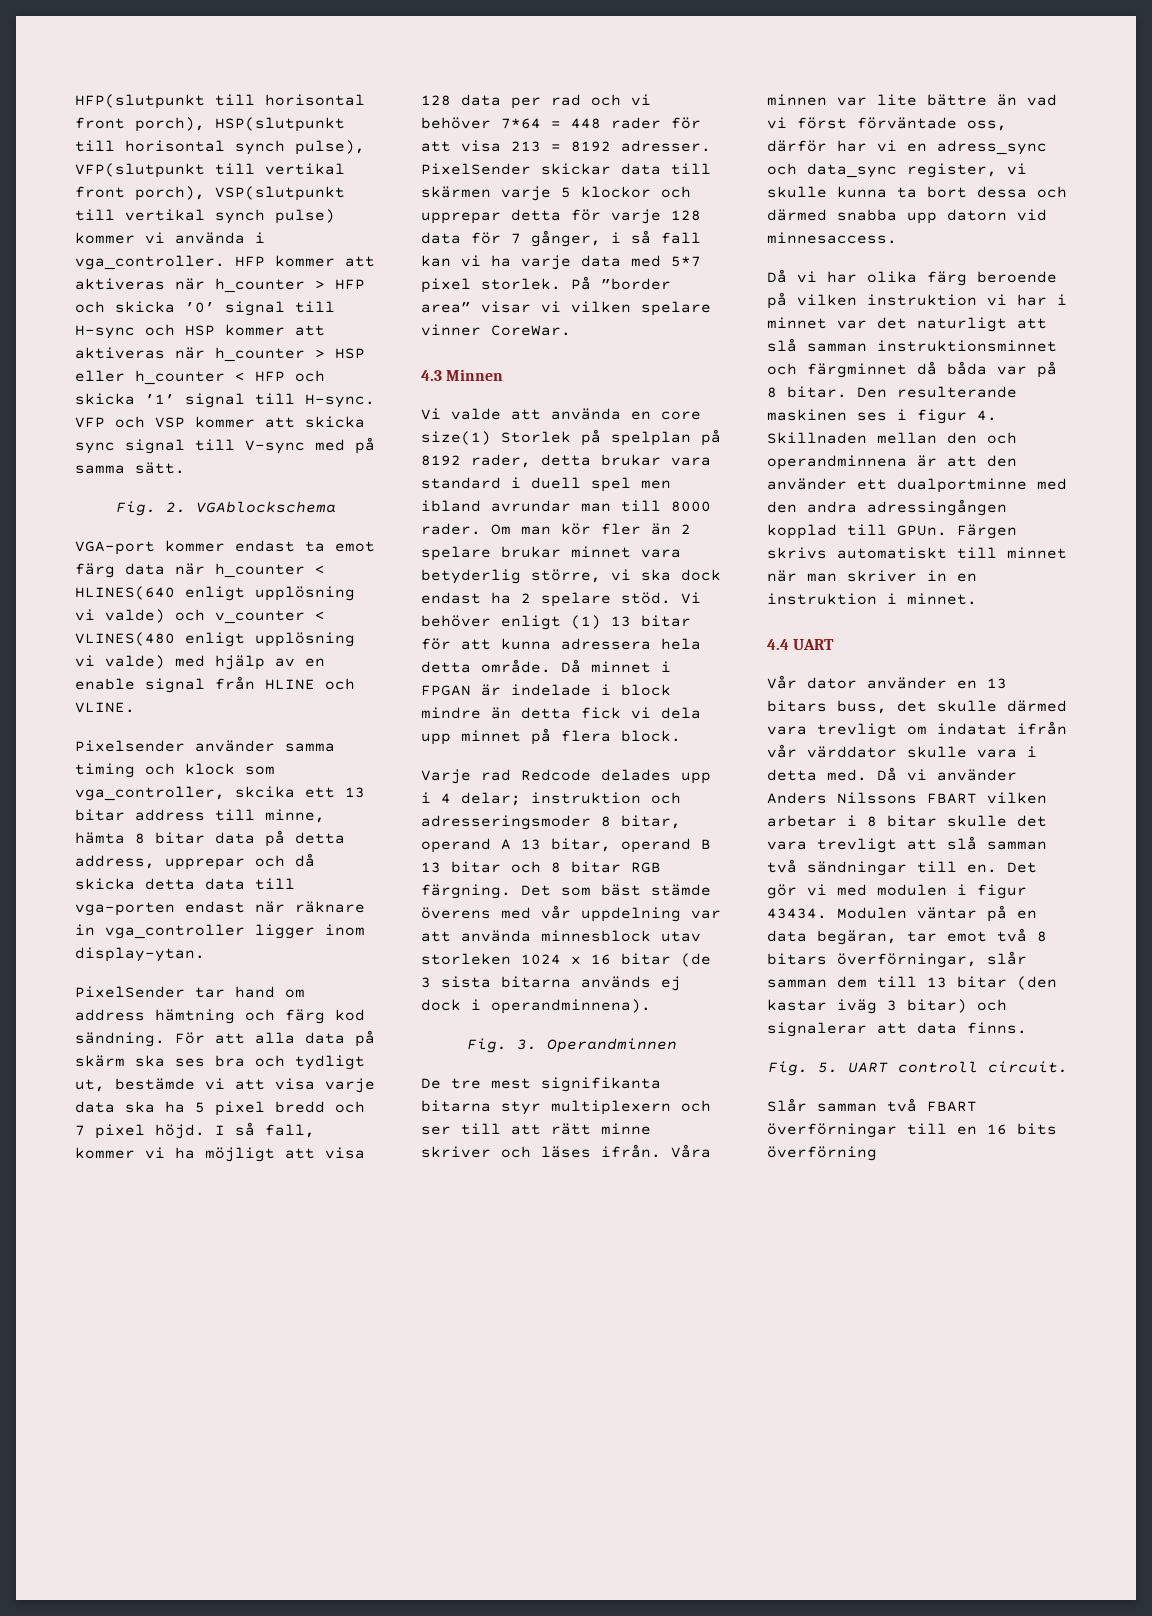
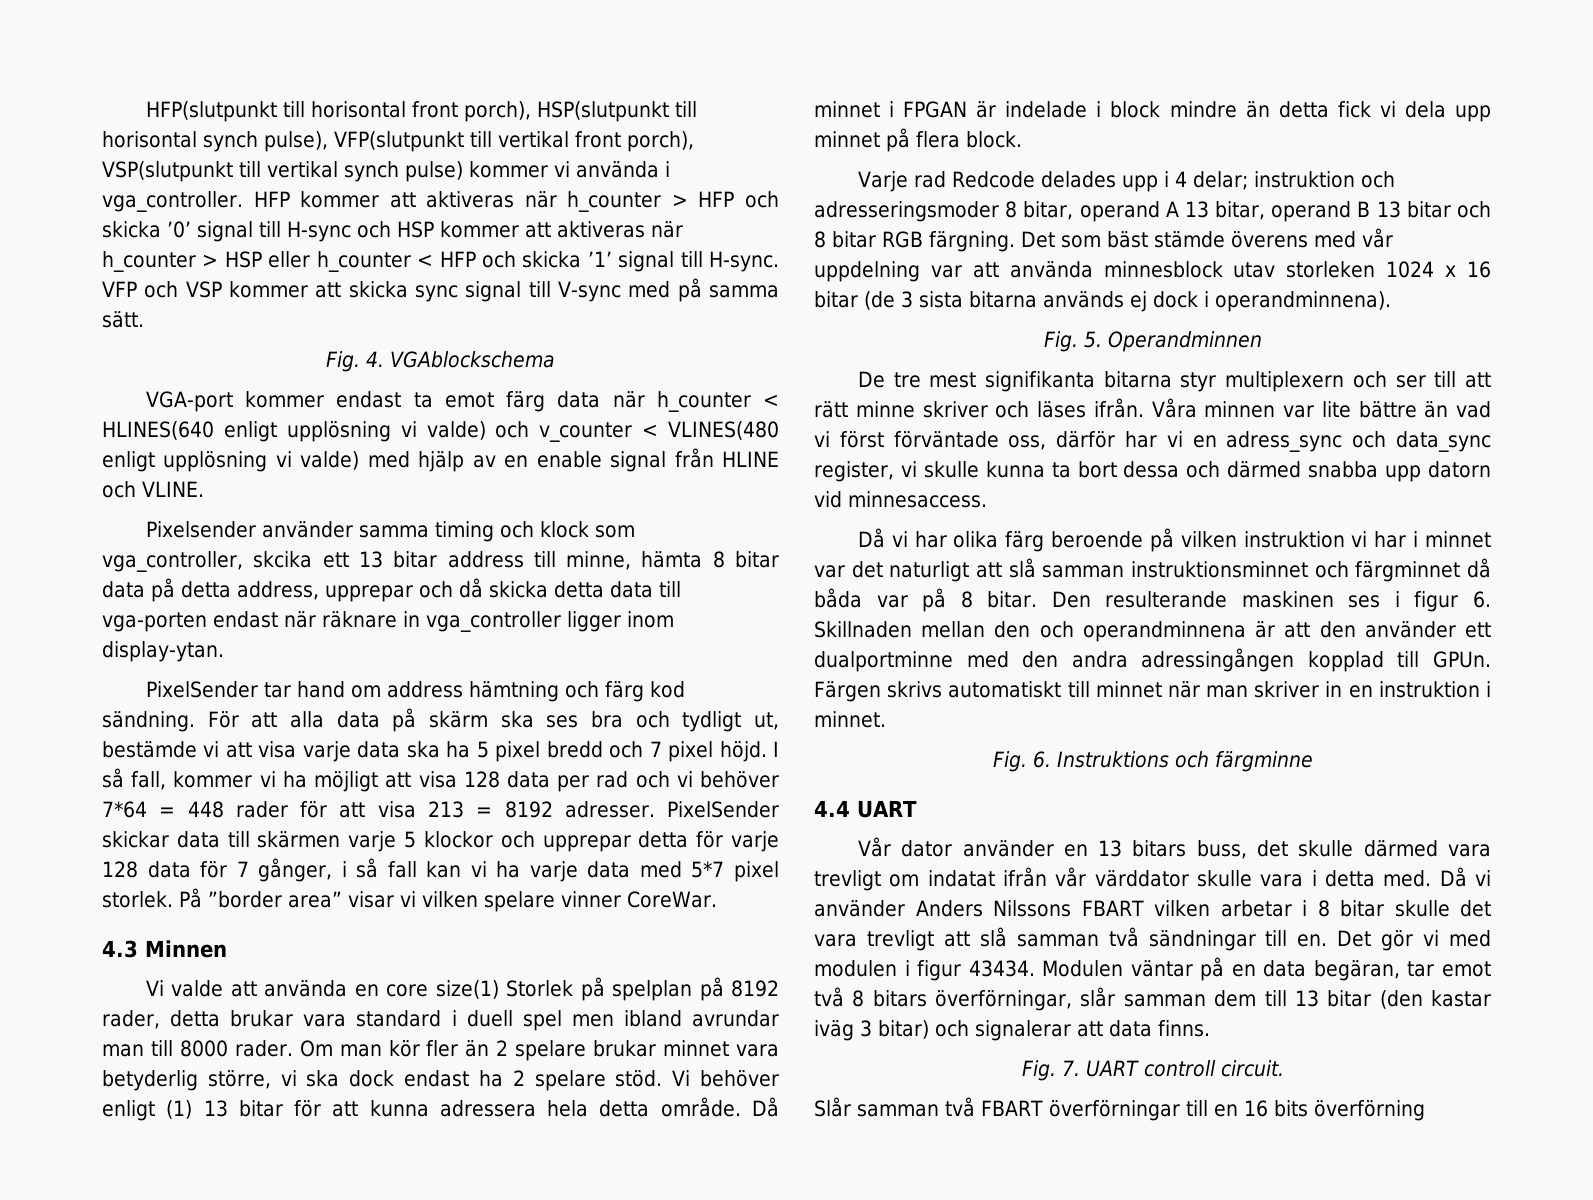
[165,502,186,513] 2. -> [366,351,384,367] 4.
[516,1039,537,1050] 3. -> [1083,331,1102,348] 5.
[977,410,997,421] 4. -> [1473,591,1492,608] 6.
(977, 599) none -> [992,751,1313,772] // Fig. 6. Instruktions och färgminne
[817,1062,838,1073] 5. -> [1061,1060,1080,1076] 7.

